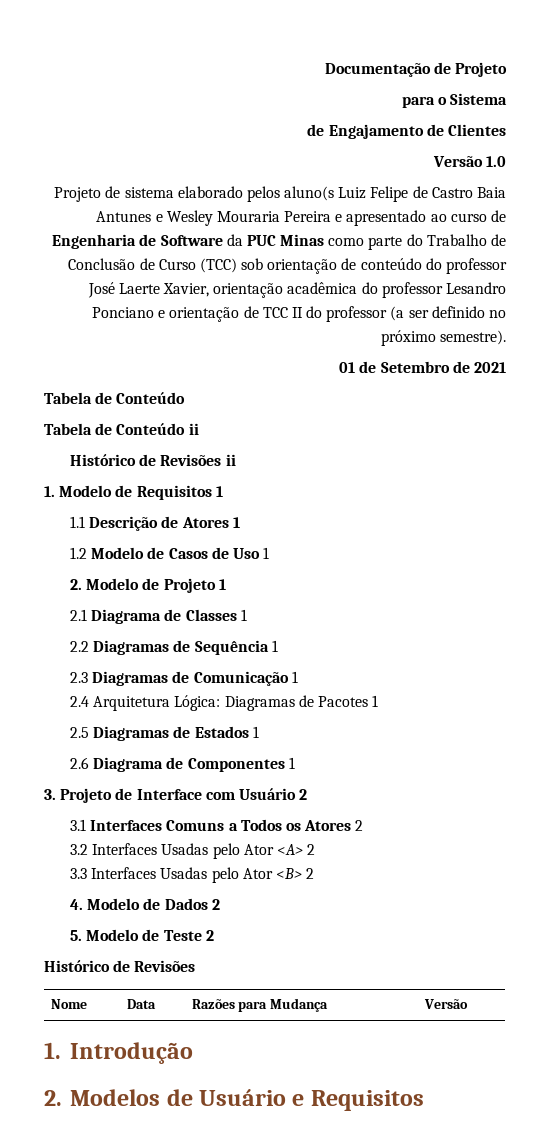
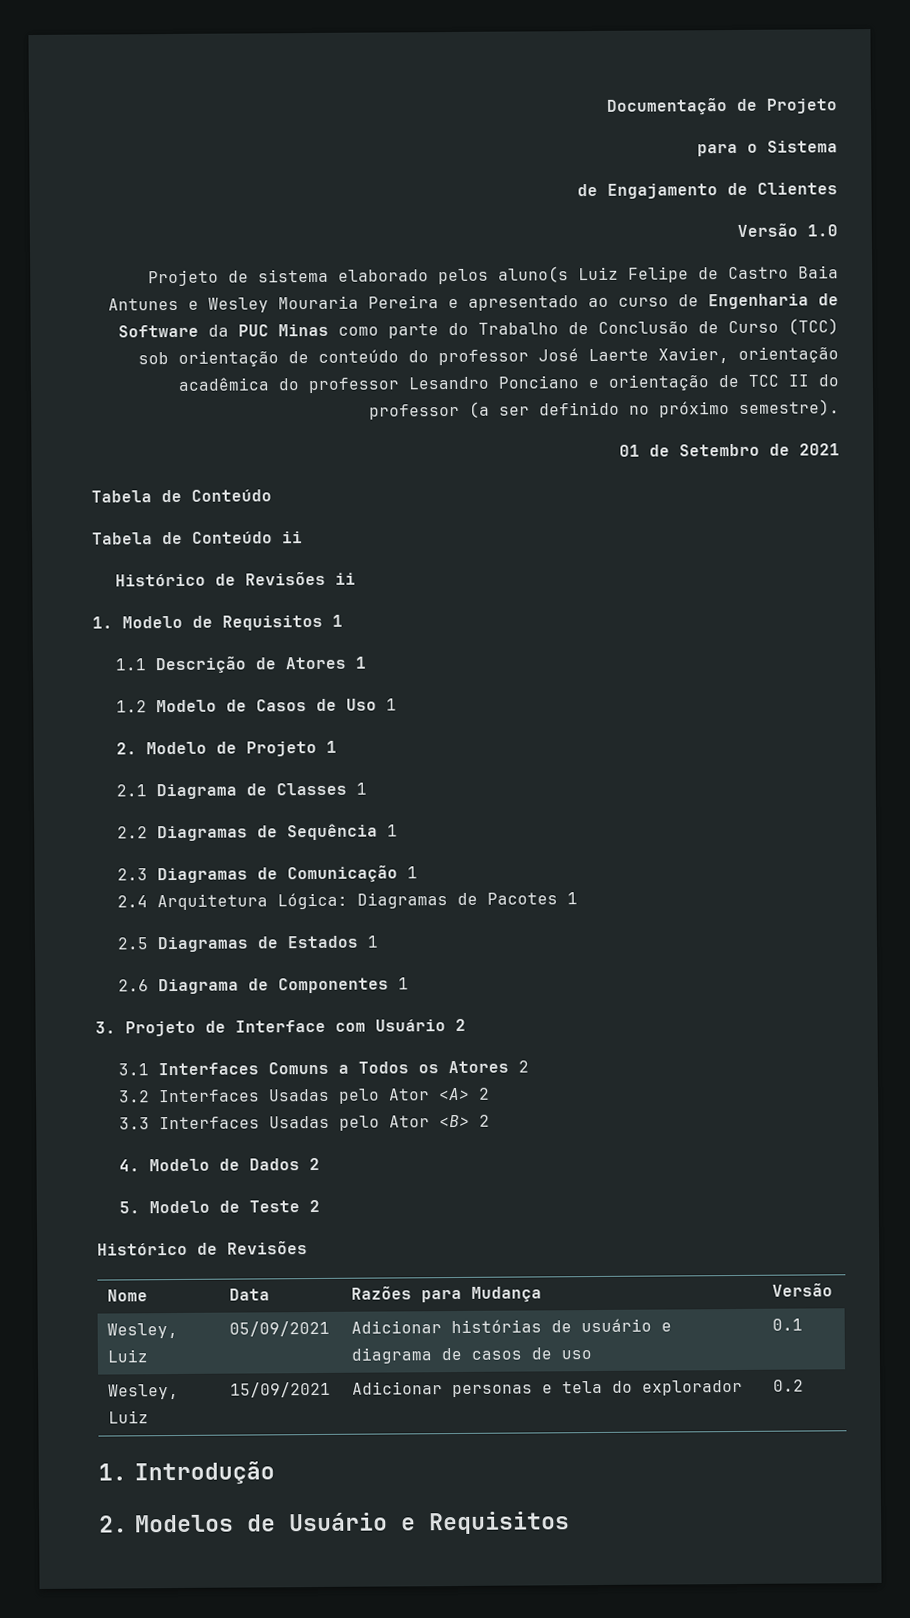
(468, 1004) none -> [107,1322,179,1339] [107,1349,149,1363] [229,1320,331,1337] [351,1318,673,1334] [351,1347,593,1364] [772,1318,804,1331] [108,1383,180,1400] [108,1410,150,1424] [230,1381,332,1398] [352,1379,744,1398] [773,1379,805,1392] // Wesley, Luiz | 05/09/2021 | Adicionar histórias de usuário e diagrama de casos de uso | 0.1 // Wesley, Luiz | 15/09/2021 | Adicionar personas e tela do explorador | 0.2

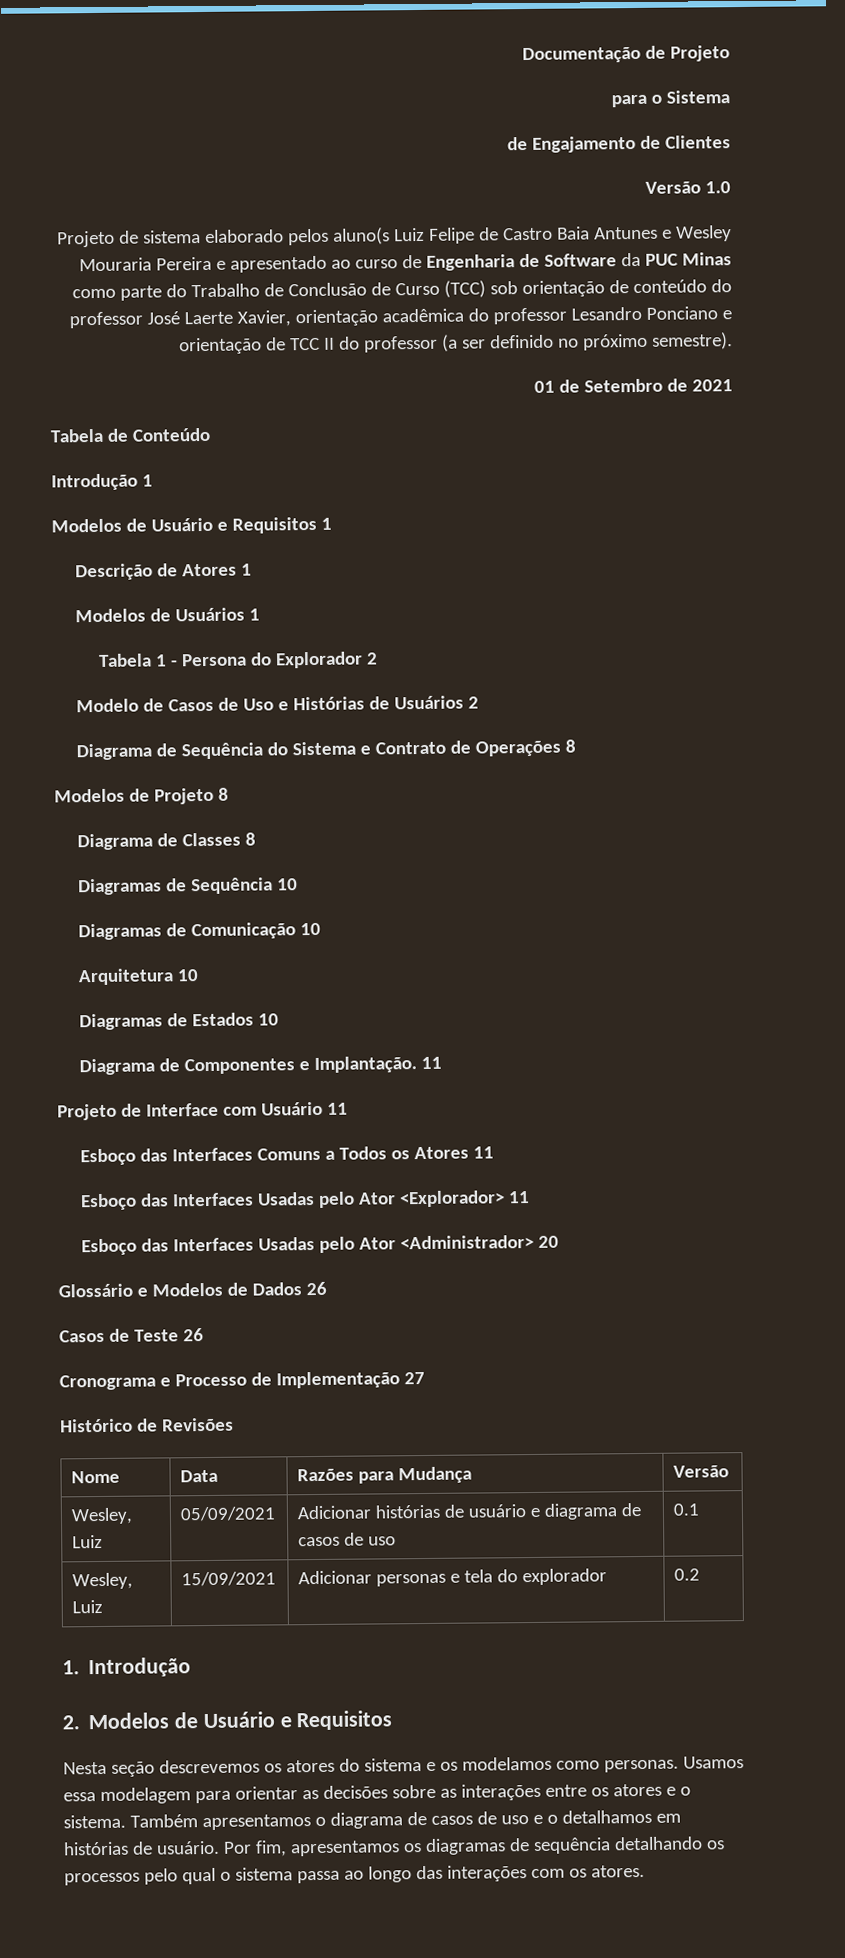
[92,531,303,545] [115,570,357,587] [92,615,213,629] Tabela de Conteúdo ii // Histórico de Revisões ii // 1. Modelo de -> [51,473,153,491] [51,517,228,533] Introdução 1 // Modelos de Usuário e
[115,658,147,671] 1.1 -> (332, 523) none
[116,700,148,713] 1.2 -> [74,607,260,623] [97,651,378,669] Modelos de Usuários 1 // Tabela 1 - Persona do Explorador 2 //
[386,698,398,711] [116,740,338,757] [116,784,148,797] 1 // 2. Modelo de Projeto 1 // 2.1 -> [277,695,479,711] [75,739,576,761] [54,787,229,805] e Histórias de Usuários 2 // Diagrama de Sequência do Sistema e Contrato de Operações 8 // Modelos de Projeto 8 //
[356,782,368,795] [117,826,149,839] 1 // 2.2 -> [244,832,256,846] 8 //
[387,824,399,837] [117,868,149,881] 1 // 2.3 -> [276,878,298,891] 10 //
[407,866,419,879] [117,892,579,911] [117,937,149,950] 1 // 2.4 Arquitetura Lógica: Diagramas de Pacotes 1 // 2.5 -> [299,922,321,936] [77,968,199,986] 10 // Arquitetura 10 //
[367,935,379,948] [118,979,150,992] 1 // 2.6 -> [257,1013,279,1026] 10 //
[398,977,410,990] [95,1021,116,1034] 1 // 3. -> [298,1056,442,1074] e Implantação. 11 //
[455,1018,466,1032] [118,1063,150,1076] 2 // 3.1 -> [326,1102,348,1115] [79,1148,168,1166] 11 // Esboço das
[518,1060,530,1073] [119,1087,491,1104] [119,1114,491,1131] [119,1157,321,1172] [119,1199,321,1214] 2 // 3.2 Interfaces Usadas pelo Ator <A> 2 // 3.3 Interfaces Usadas pelo Ator <B> 2 // 4. Modelo de Dados 2 // 5. Modelo de Teste 2 -> [472,1146,494,1159] [79,1190,530,1211] [80,1234,559,1256] [58,1281,327,1298] [59,1328,204,1343] [59,1371,425,1391] 11 // Esboço das Interfaces Usadas pelo Ator <Explorador> 11 // Esboço das Interfaces Usadas pelo Ator <Administrador> 20 // Glossário e Modelos de Dados 26 // Casos de Teste 26 // Cronograma e Processo de Implementação 27
(570, 1523) none -> [63,1756,744,1777] [63,1783,691,1805] [63,1809,681,1831] [63,1836,725,1857] [64,1864,645,1886] // Nesta seção descrevemos os atores do sistema e os modelamos como personas. Usamos essa modelagem para orientar as decisões sobre as interações entre os atores e o sistema. Também apresentamos o diagrama de casos de uso e o detalhamos em histórias de usuário. Por fim, apresentamos os diagramas de sequência detalhando os processos pelo qual o sistema passa ao longo das interações com os atores.

